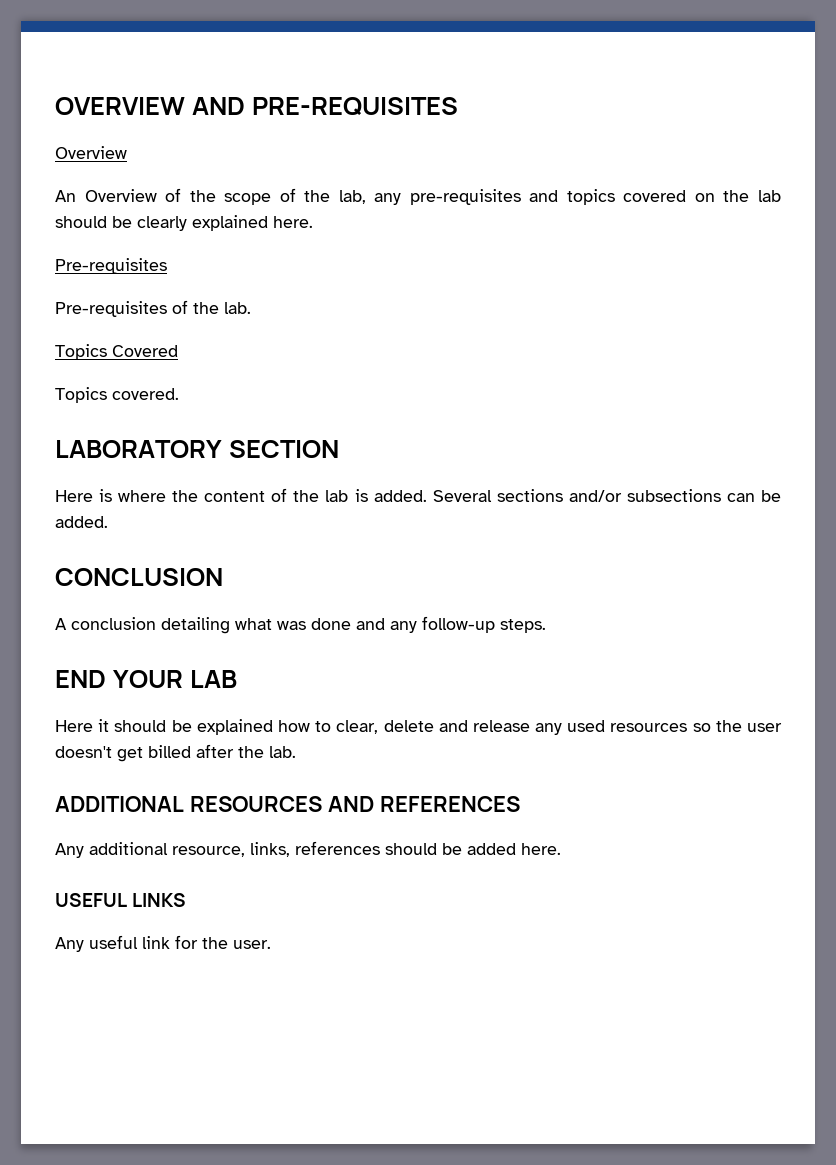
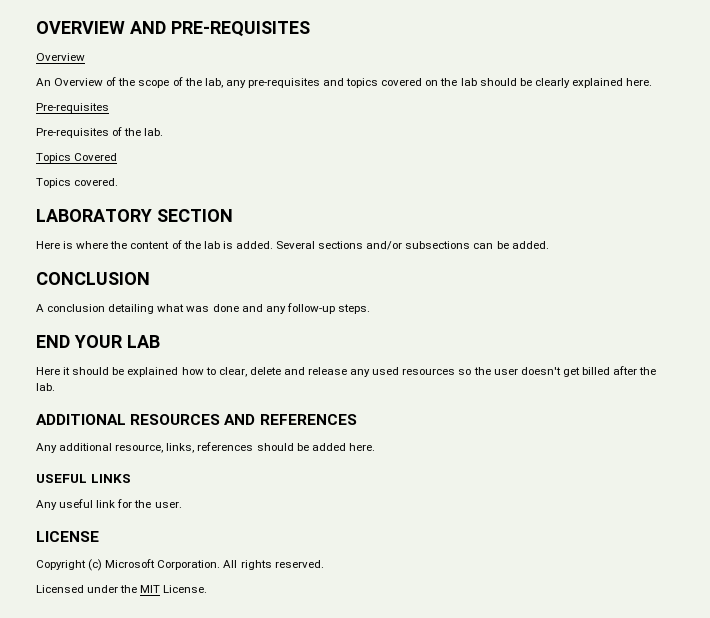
(271, 944) none -> [36,531,99,542] [36,559,324,571] [36,585,208,593] // LICENSE // Copyright (c) Microsoft Corporation. All rights reserved. // Licensed under the MIT License.

